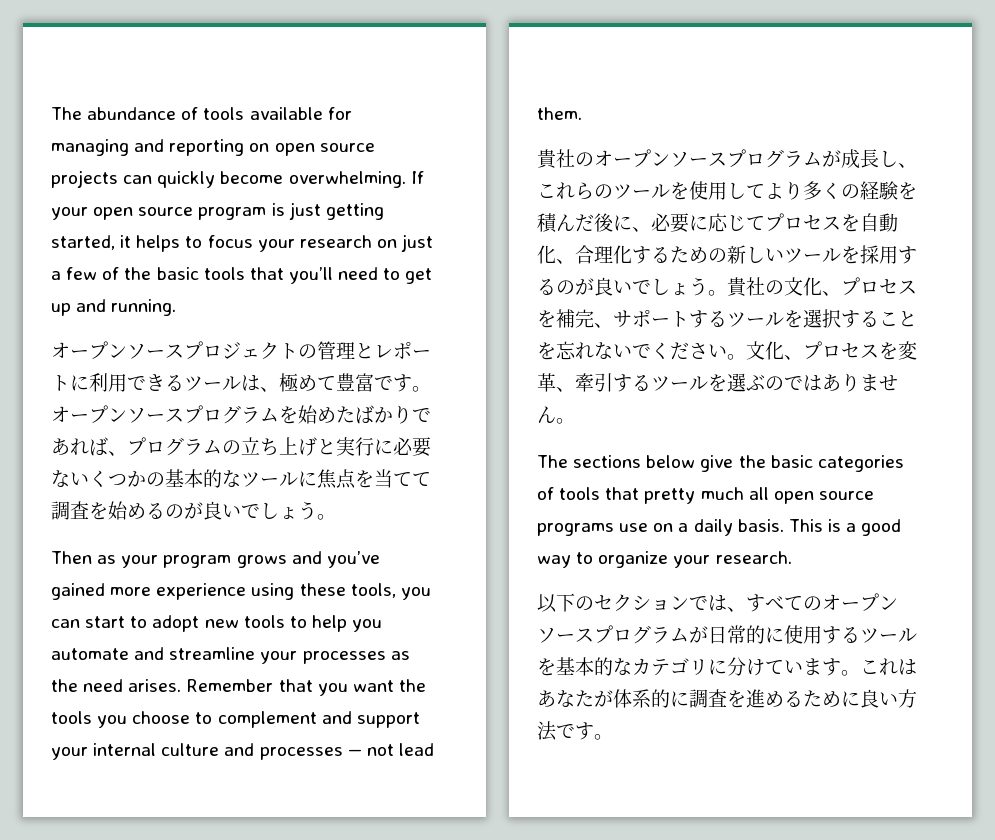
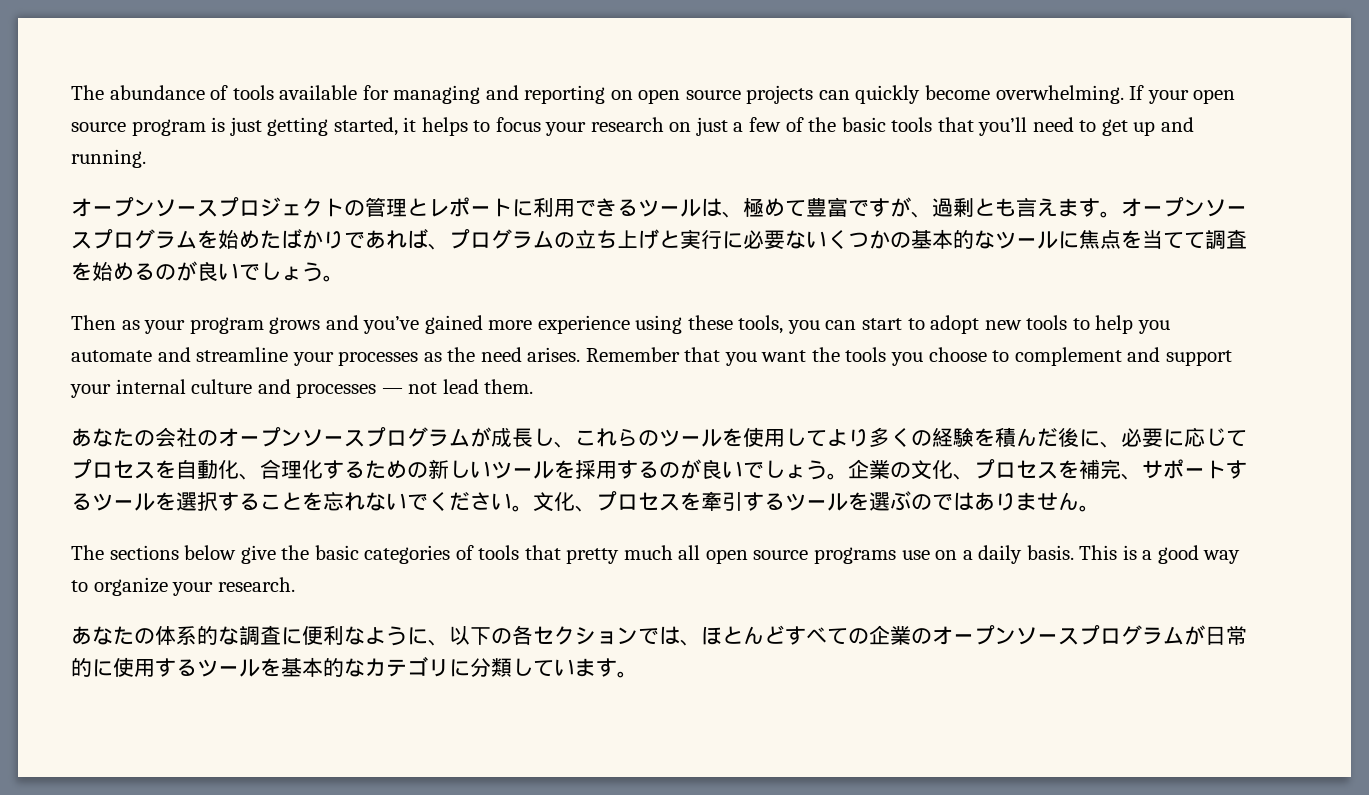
(412, 383) none -> [890,197,1100,218] が、過剰とも言えます
[537,149,557,169] 貴 -> [71,427,176,447] あなたの会
[727,277,765,297] 貴社 -> [848,459,890,479] 企業
[898,341,917,360] [537,373,575,392] 変革、 -> (701, 501) none
[537,593,594,613] 以下の -> [71,625,533,646] あなたの体系的な調査に便利なように、以下の各
(746, 609) none -> [701,625,785,645] ほとんど
(822, 603) none -> [869,625,932,645] 企業の
[746,658,765,676] け -> [491,658,533,677] 類し
[860,658,917,675] [537,689,917,708] [537,721,613,741] これはあなたが体系的に調査を進めるために良い方法です。 -> (638, 674) none

